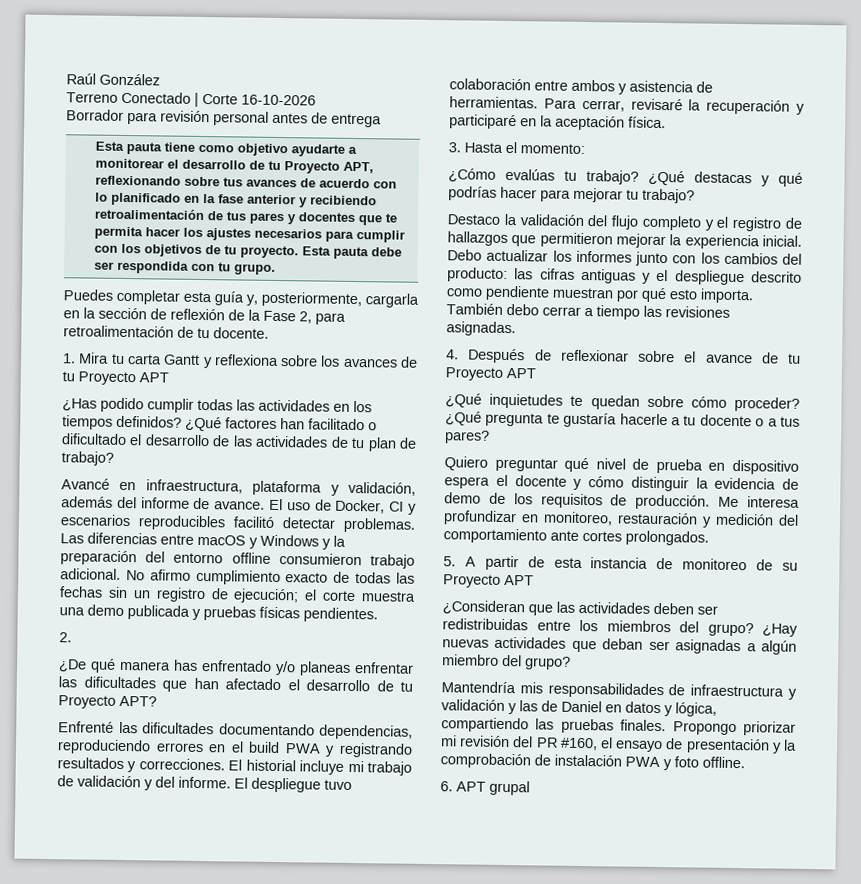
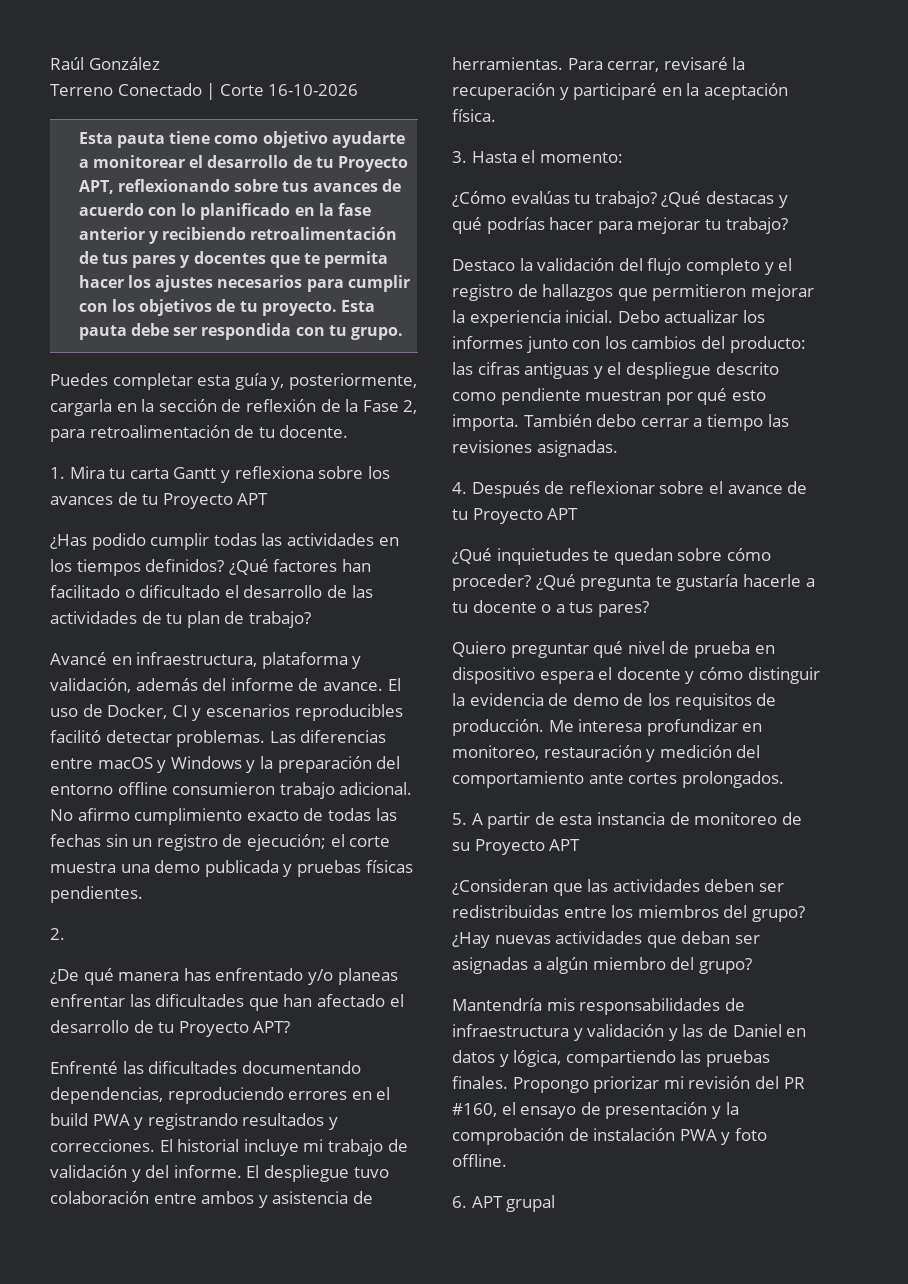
[66,109,382,128] // Borrador para revisión personal antes de entrega -> (359, 90) none

